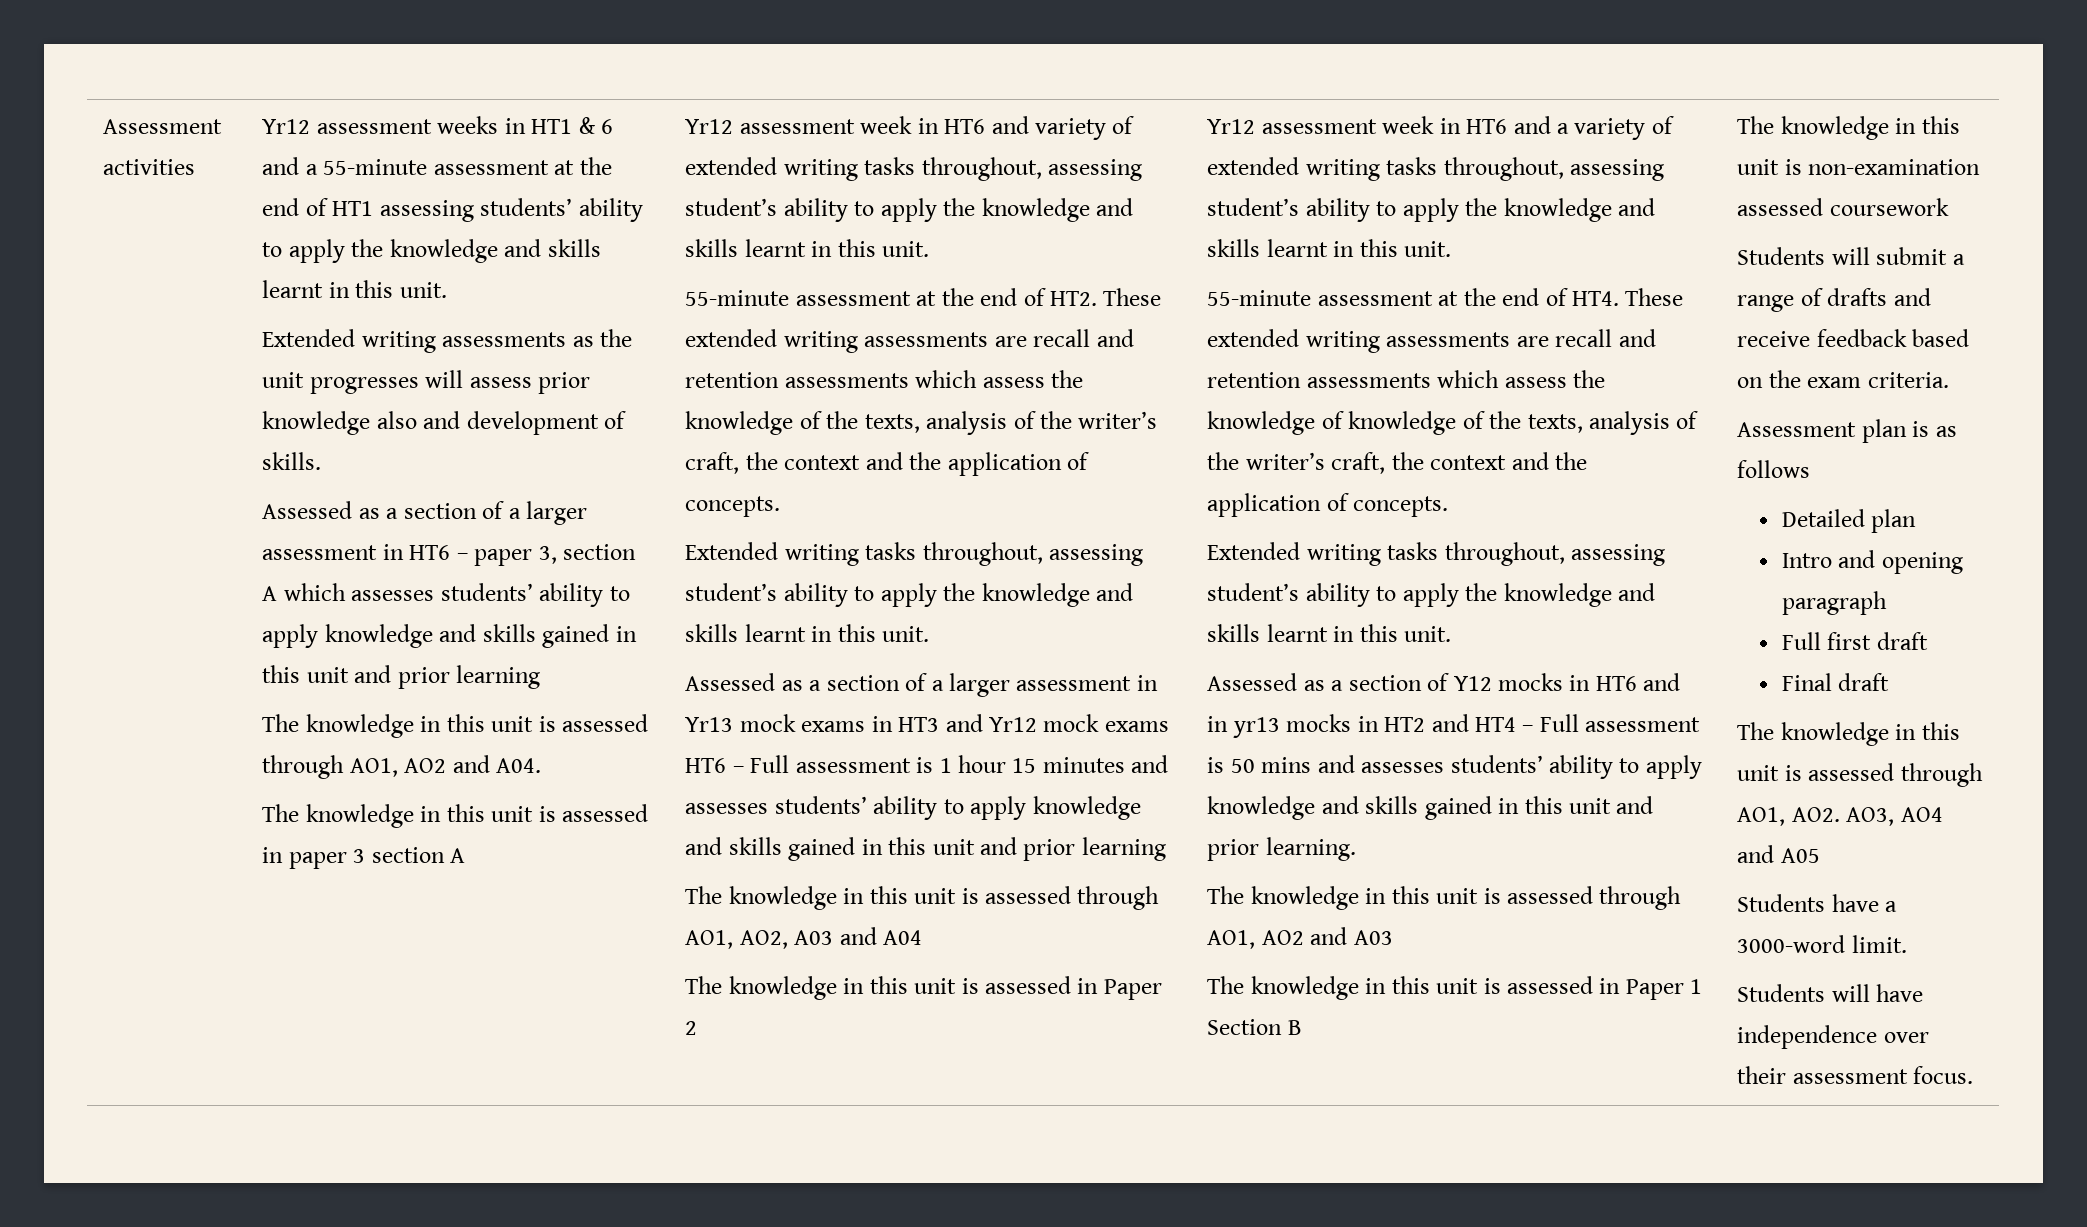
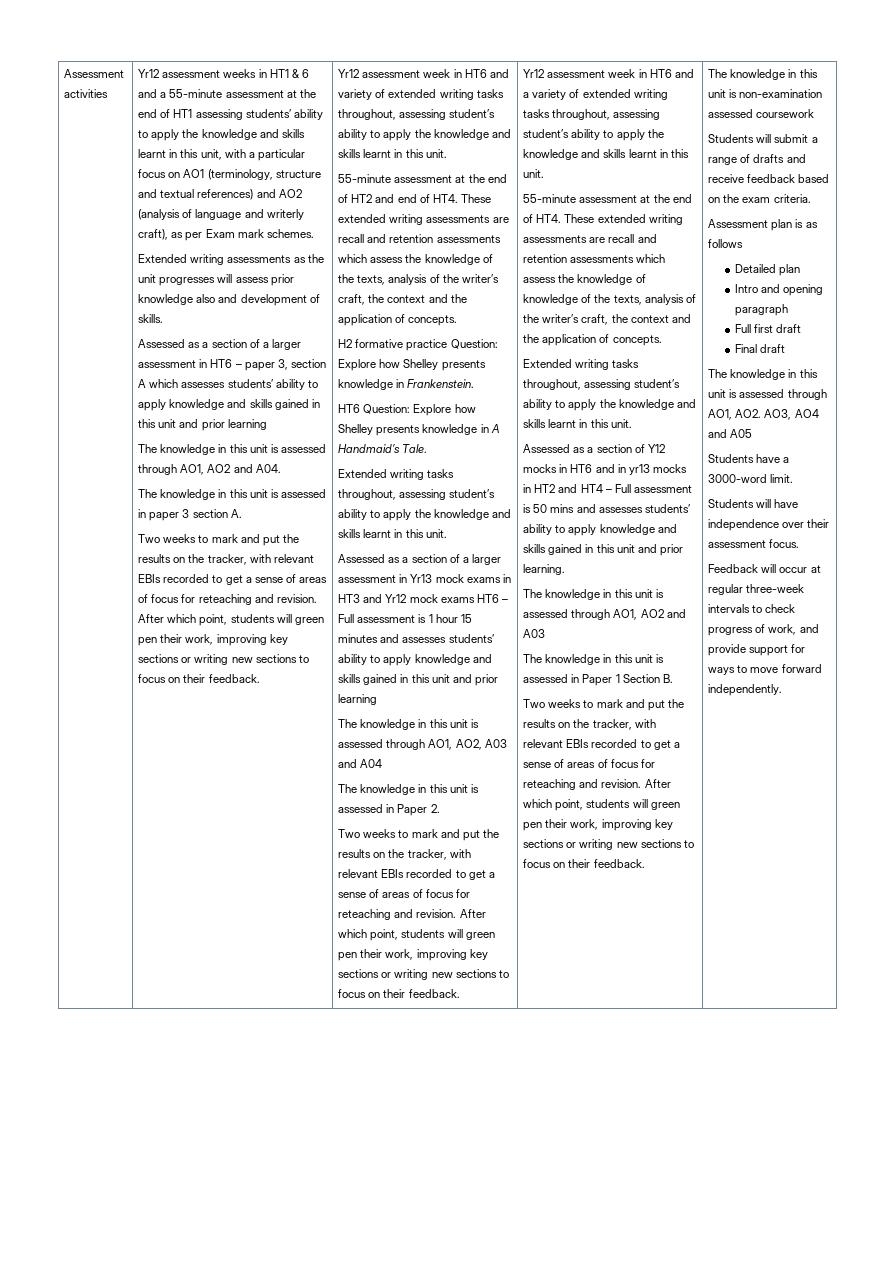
[399,282,447,298] unit. -> [200,149,305,161] [138,169,321,180] [138,189,302,200] [138,209,304,220] [138,229,314,241] unit, with a particular focus on AO1 (terminology, structure and textual references) and AO2 (analysis of language and writerly craft), as per Exam mark schemes.
[450,848,466,863] A -> [230,509,242,518] [138,534,299,546] [138,554,314,565] [138,574,327,585] [138,594,317,605] [138,614,324,626] [138,634,288,646] [138,654,309,665] [138,674,260,683] A. // Two weeks to mark and put the results on the tracker, with relevant EBIs recorded to get a sense of areas of focus for reteaching and revision. After which point, students will green pen their work, improving key sections or writing new sections to focus on their feedback.
[1050,291,1098,306] HT2. -> [351,194,458,203] HT2 and end of HT4.
(781, 506) none -> [338,339,498,351] [338,359,486,371] [338,379,475,390] [338,404,476,416] [338,424,500,436] [338,444,428,453] // H2 formative practice Question: Explore how Shelley presents knowledge in Frankenstein. // HT6 Question: Explore how Shelley presents knowledge in A Handmaid’s Tale.
[685,1021,698,1035] 2 -> [430,804,440,813] [338,829,499,841] [338,849,471,860] [338,869,495,880] [338,889,470,898] [338,909,486,920] [338,929,495,941] [338,949,488,961] [338,969,509,980] [338,989,460,998] 2. // Two weeks to mark and put the results on the tracker, with relevant EBIs recorded to get a sense of areas of focus for reteaching and revision. After which point, students will green pen their work, improving key sections or writing new sections to focus on their feedback.
[1287,1020,1302,1035] B -> [662,674,673,683] [523,699,684,711] [523,719,656,730] [523,739,680,750] [523,759,655,768] [523,779,671,790] [523,799,680,811] [523,819,673,831] [523,839,694,850] [523,859,645,868] B. // Two weeks to mark and put the results on the tracker, with relevant EBIs recorded to get a sense of areas of focus for reteaching and revision. After which point, students will green pen their work, improving key sections or writing new sections to focus on their feedback.
(1974, 1075) none -> [708,564,821,573] [708,584,805,595] [708,604,796,613] [708,624,819,636] [708,644,806,656] [708,664,822,675] [708,684,783,696] // Feedback will occur at regular three-week intervals to check progress of work, and provide support for ways to move forward independently.

